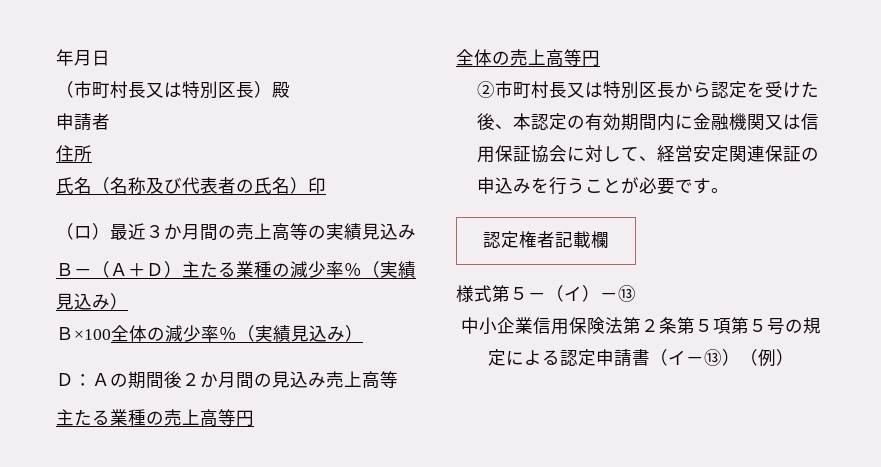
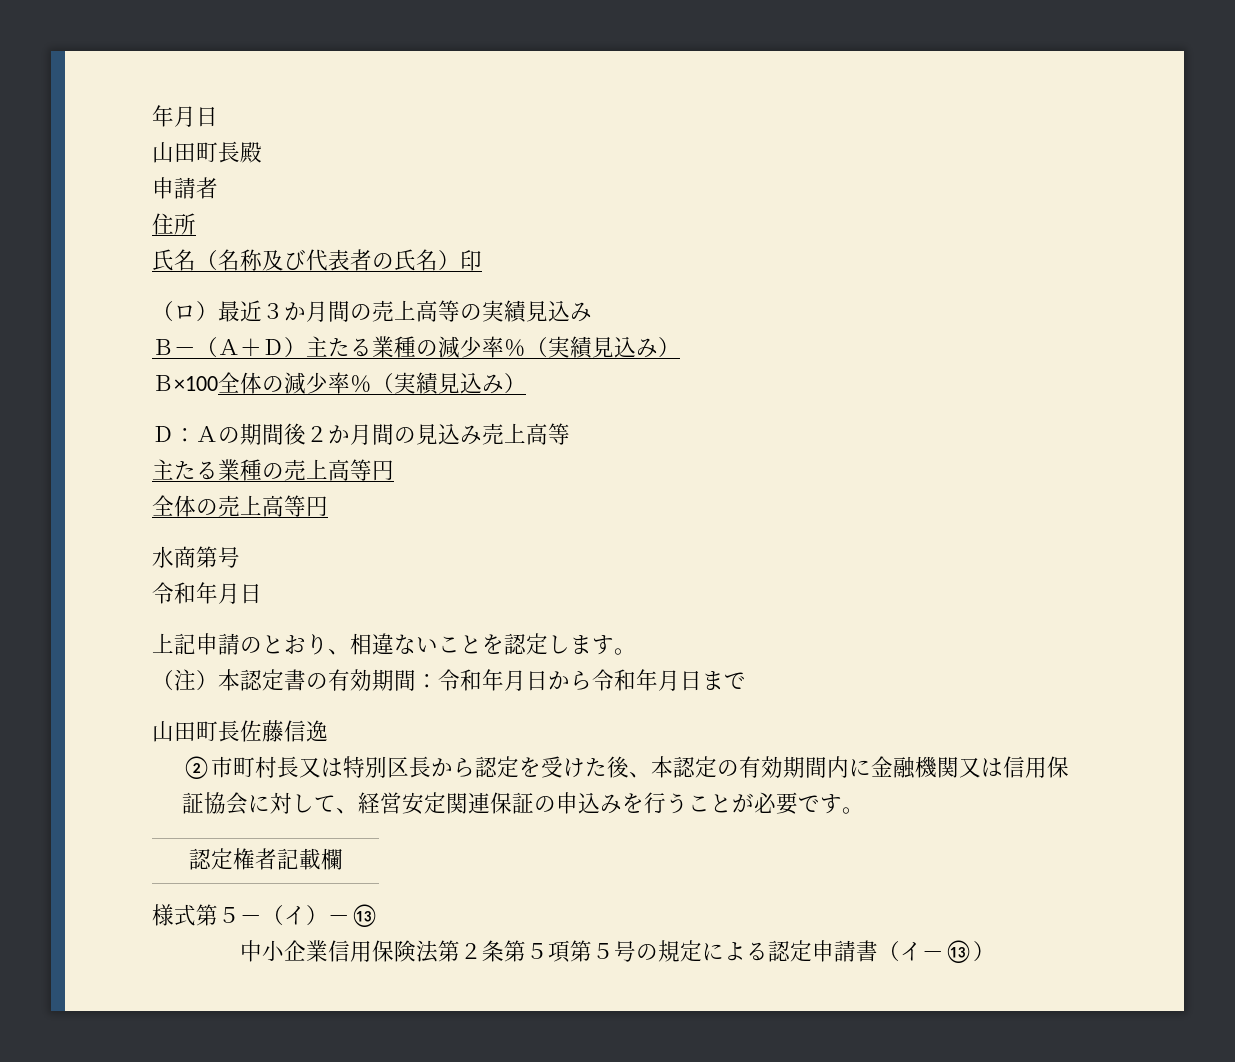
[56,49,110,66] [56,81,272,99] 年月日 // （市町村長又は特別区長） -> [152,105,218,127] [152,141,240,163] 年月日 // 山田町長
(600, 58) none -> [152,546,240,568] [152,582,262,604] [152,633,636,655] [152,669,746,691] [152,720,328,742] // 水商第号 // 令和年月日 // 上記申請のとおり、相違ないことを認定します。 // （注）本認定書の有効期間：令和年月日から令和年月日まで // 山田町長佐藤信逸
[739,349,794,367] （例） -> (995, 951) none

